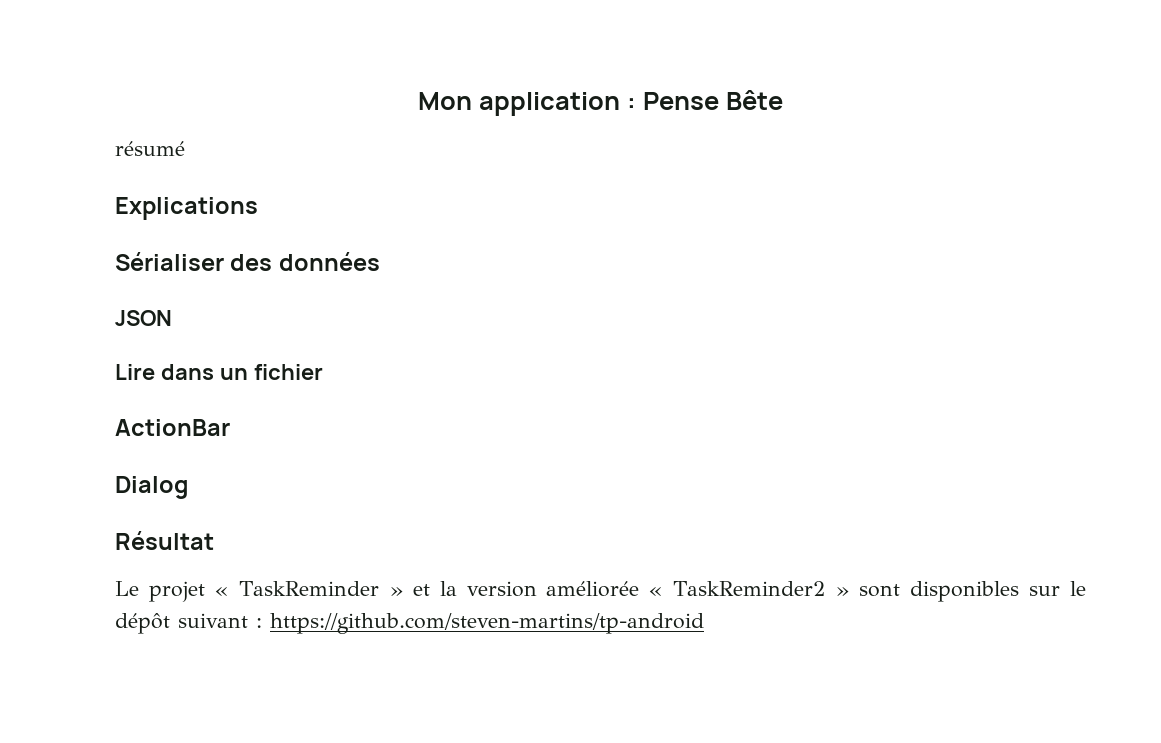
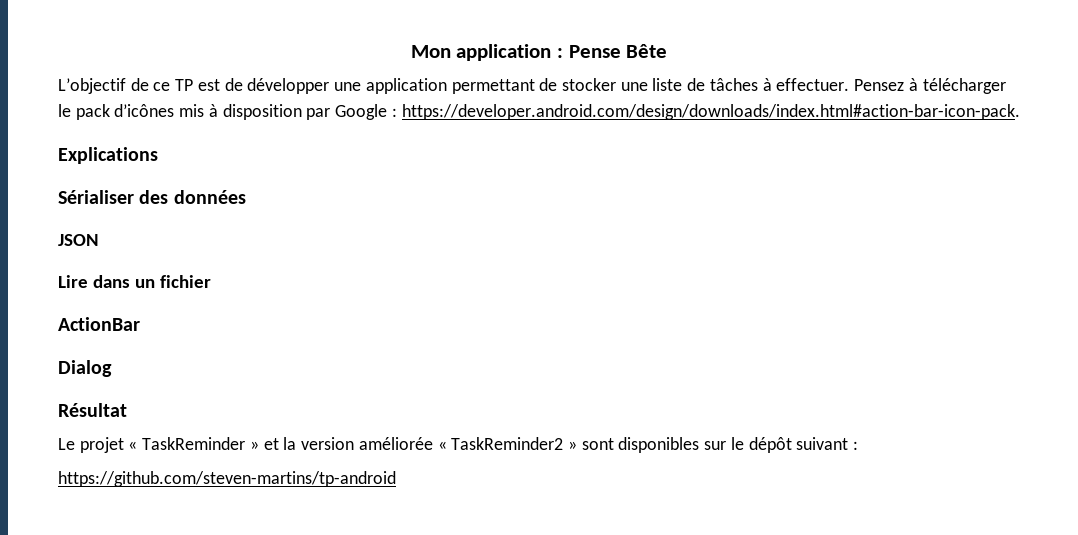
[115,141,185,156] résumé -> [58,78,1006,94] [58,104,1020,120] L’objectif de ce TP est de développer une application permettant de stocker une liste de tâches à effectuer. Pensez à télécharger le pack d’icônes mis à disposition par Google : https://developer.android.com/design/downloads/index.html#action-bar-icon-pack.
(262, 623) none -> (859, 445) //

